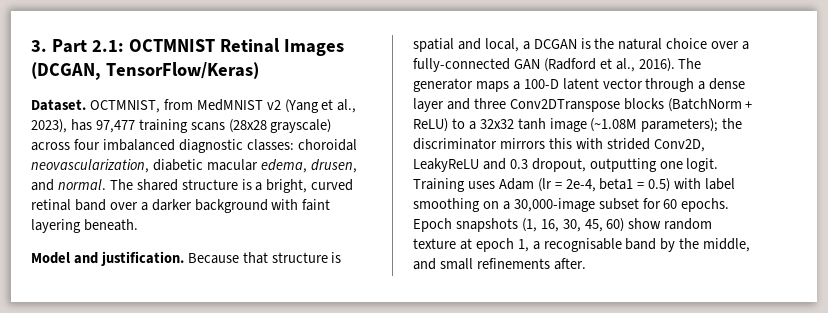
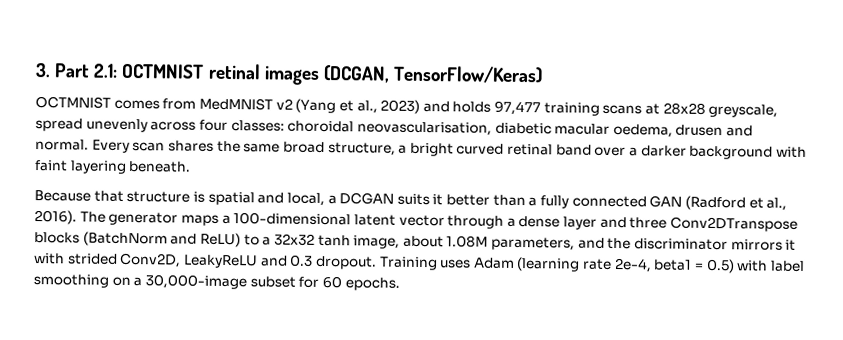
[219,38,344,56] Retinal Images -> [207,63,320,85] retinal images
[31,99,160,113] Dataset. OCTMNIST, -> [35,96,160,110] OCTMNIST comes
[31,119,332,133] [31,139,243,153] 2023), has 97,477 training scans (28x28 grayscale) across four imbalanced diagnostic -> [380,99,779,118] [35,118,228,133] 2023) and holds 97,477 training scans at 28x28 greyscale, spread unevenly across four
[31,159,149,173] neovascularization, -> [356,121,492,136] neovascularisation,
[260,159,357,173] [31,179,308,193] edema, drusen, and normal. The shared structure is a bright, -> [612,123,754,138] [35,139,454,157] oedema, drusen and normal. Every scan shares the same broad structure, a bright
[31,251,184,266] Model and justification. -> (192, 166) none
[580,38,750,50] [413,58,510,72] is the natural choice over a fully-connected -> [396,193,647,209] suits it better than a fully connected
[523,79,559,89] 100-D -> [233,212,352,226] 100-dimensional
[745,101,753,109] + -> [170,233,198,245] and
[549,118,719,132] image (~1.08M parameters); -> [353,235,605,251] image, about 1.08M parameters, and
[548,138,572,149] this -> [785,239,797,251] it
[531,158,719,172] dropout, outputting one logit. -> [314,255,377,270] dropout.
[537,178,562,192] (lr = -> [516,256,613,272] (learning rate
[413,218,713,232] [413,238,751,252] [413,258,586,270] Epoch snapshots (1, 16, 30, 45, 60) show random texture at epoch 1, a recognisable band by the middle, and small refinements after. -> (400, 284) none

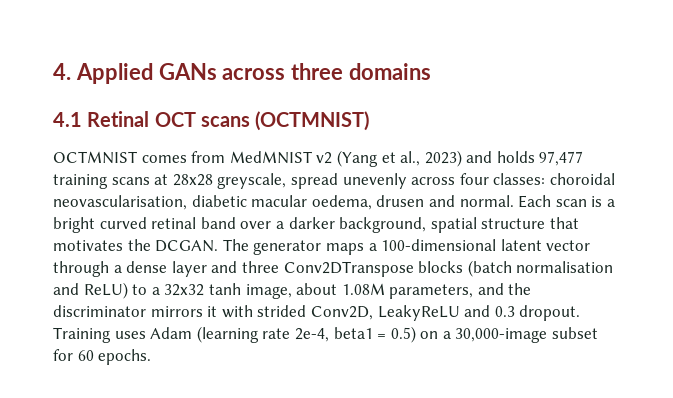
[35,63,543,85] 3. Part 2.1: OCTMNIST retinal images (DCGAN, TensorFlow/Keras) -> [53,63,432,84] [53,111,370,131] 4. Applied GANs across three domains // 4.1 Retinal OCT scans (OCTMNIST)
[91,139,396,156] Every scan shares the same broad structure, -> [518,195,603,208] Each scan is
[689,145,807,160] [34,160,192,174] [34,190,788,211] [34,210,77,225] background with faint layering beneath. // Because that structure is spatial and local, a DCGAN suits it better than a fully connected GAN (Radford et al., 2016). -> [339,217,579,233] [53,239,219,252] background, spatial structure that motivates the DCGAN.
[82,231,168,247] (BatchNorm -> [467,260,614,277] (batch normalisation
[736,260,805,272] [33,274,109,288] with label smoothing -> (416, 334) none

